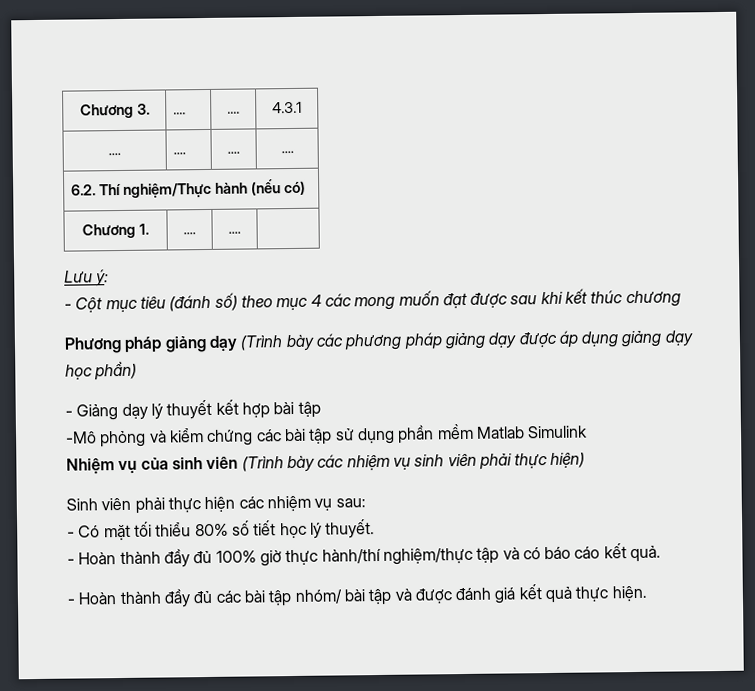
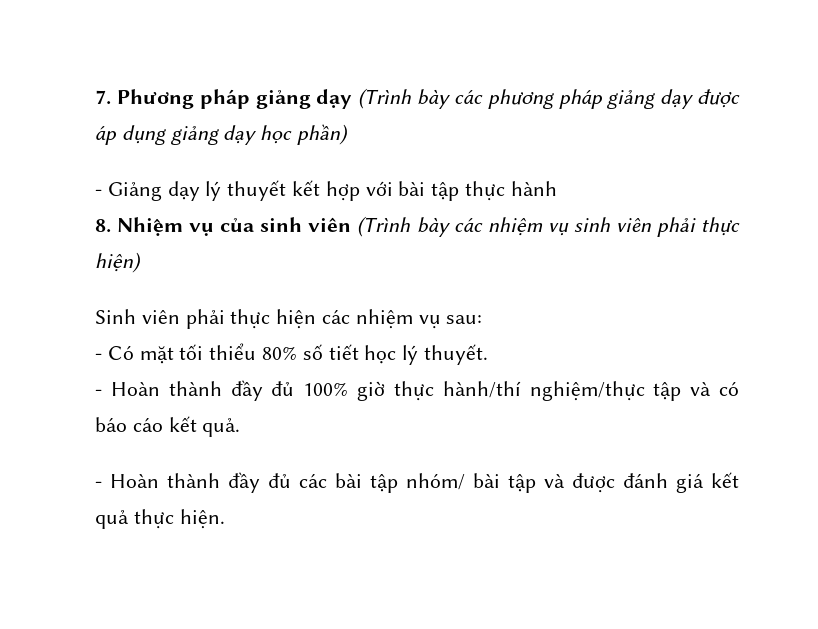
[79,103,150,119] [172,112,186,115] [227,111,240,114] [272,101,302,114] [108,152,121,156] [172,152,186,155] [227,151,240,154] [280,150,294,154] [70,179,306,199] [82,223,149,239] [183,232,196,235] [228,231,241,234] [64,269,110,287] [64,288,681,313] Chương 3. | .... | .... | 4.3.1 // .... | .... | .... | .... // 6.2. Thí nghiệm/Thực hành (nếu có) // Chương 1. | .... | .... | // Lưu ý: // - Cột mục tiêu (đánh số) theo mục 4 các mong muốn đạt được sau khi kết thúc chương // -> [95,90,111,105] 7.
[273,401,321,418] [65,423,589,448] bài tập // -Mô phỏng và kiểm chứng các bài tập sử dụng phần mềm Matlab Simulink // -> [365,181,557,201] [95,219,111,233] với bài tập thực hành // 8.

